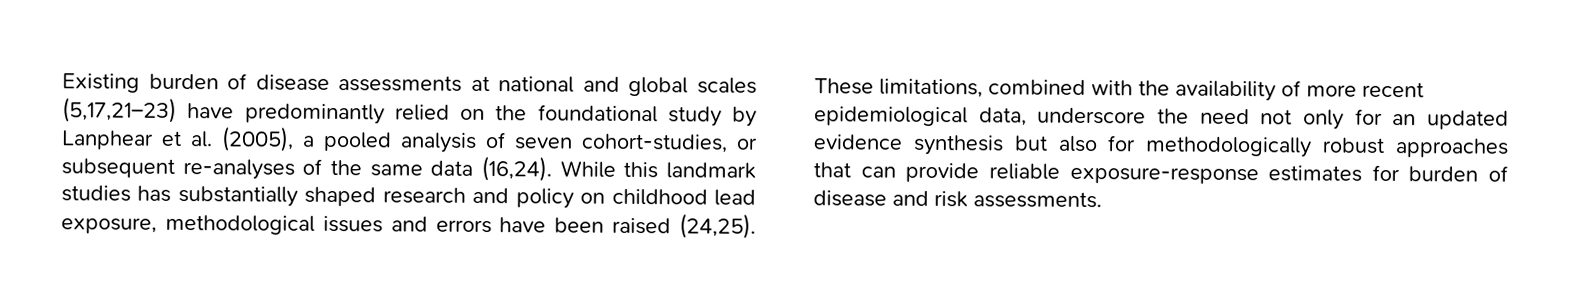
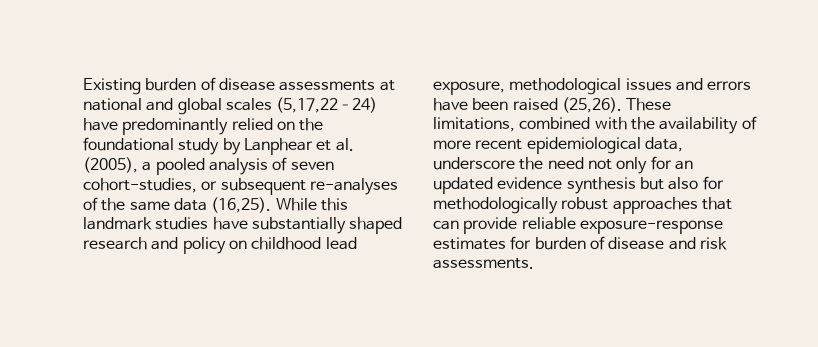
[62,97,177,123] (5,17,21–23) -> [276,97,378,113] (5,17,22–24)
[481,155,553,182] (16,24). -> [211,197,272,213] (16,25).
[137,185,172,202] has -> [212,217,248,230] have
[679,213,756,239] (24,25). -> [561,97,622,113] (25,26).

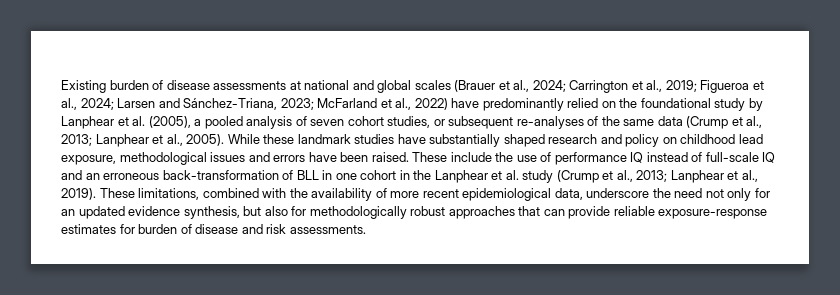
[276,97,378,113] (5,17,22–24) -> [454,80,764,93] [61,98,448,110] (Brauer et al., 2024; Carrington et al., 2019; Figueroa et al., 2024; Larsen and Sánchez-Triana, 2023; McFarland et al., 2022)
[83,178,197,193] cohort-studies, -> [347,116,431,128] cohort studies,
[211,197,348,213] (16,25). While this -> [686,116,763,129] [61,134,295,147] (Crump et al., 2013; Lanphear et al., 2005). While these
[512,97,622,113] raised (25,26). -> [371,152,776,165] [61,170,758,183] [61,188,96,200] raised. These include the use of performance IQ instead of full-scale IQ and an erroneous back-transformation of BLL in one cohort in the Lanphear et al. study (Crump et al., 2013; Lanphear et al., 2019).
[566,177,636,194] synthesis -> [183,206,240,219] synthesis,

